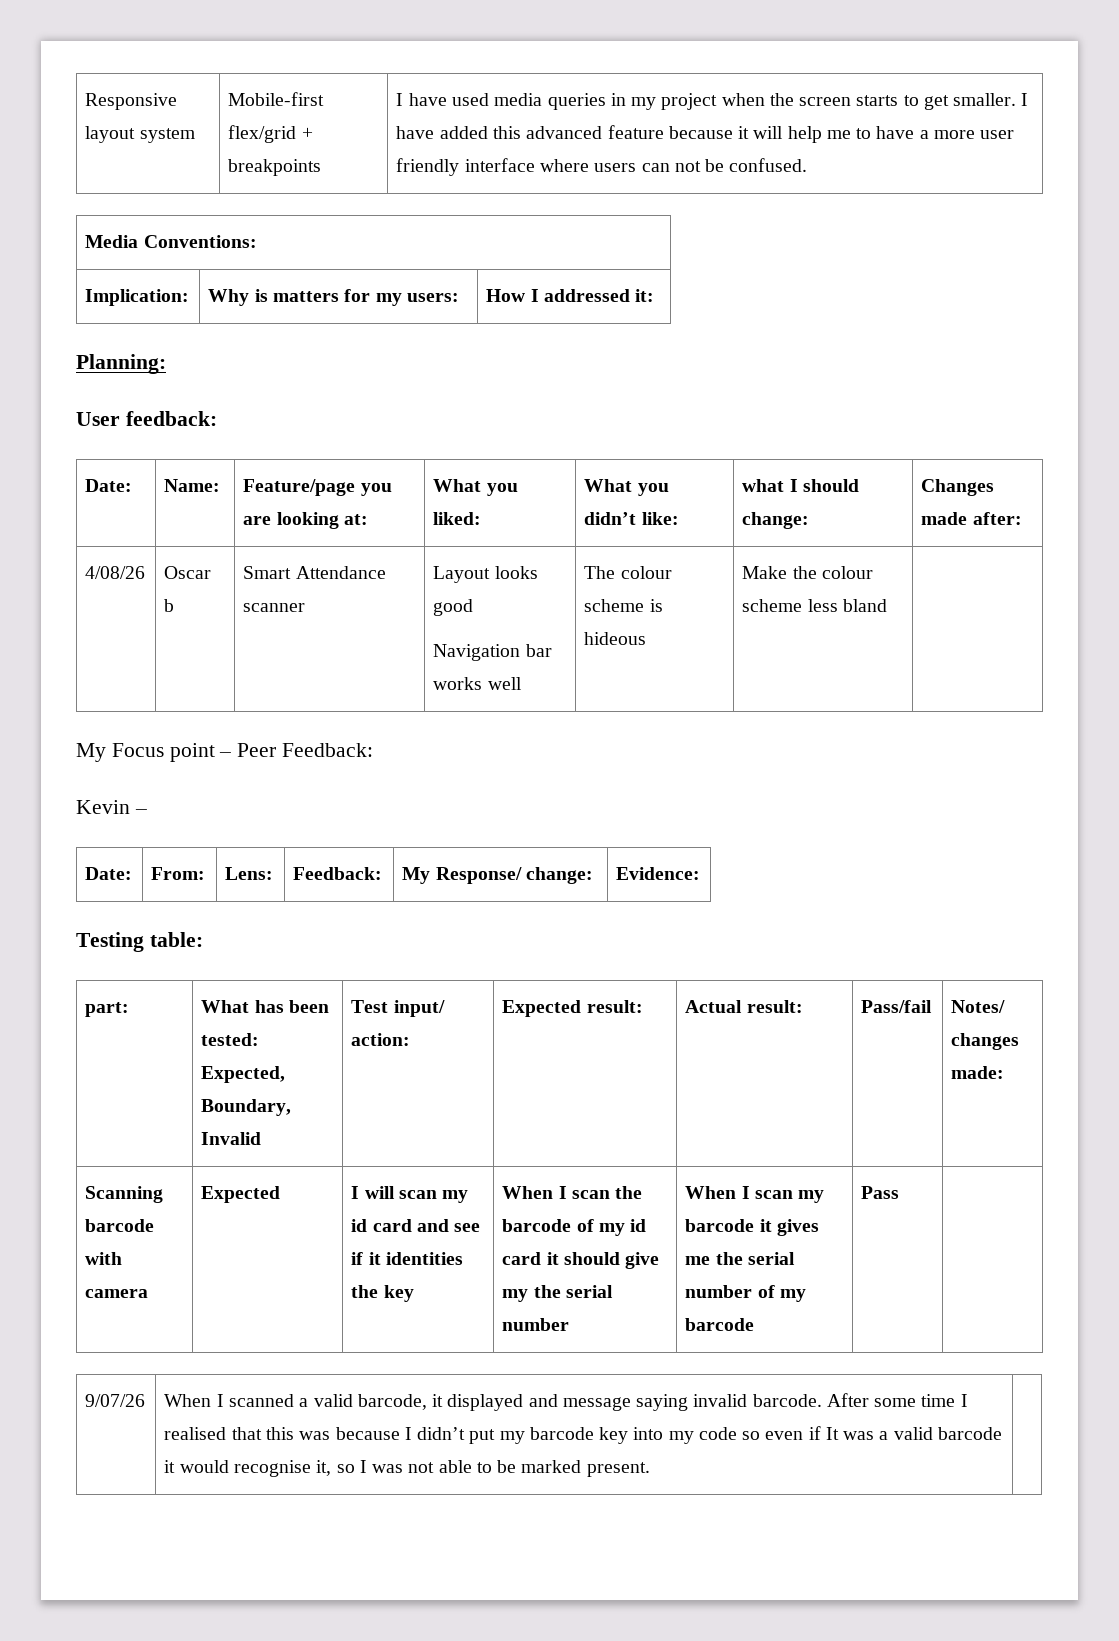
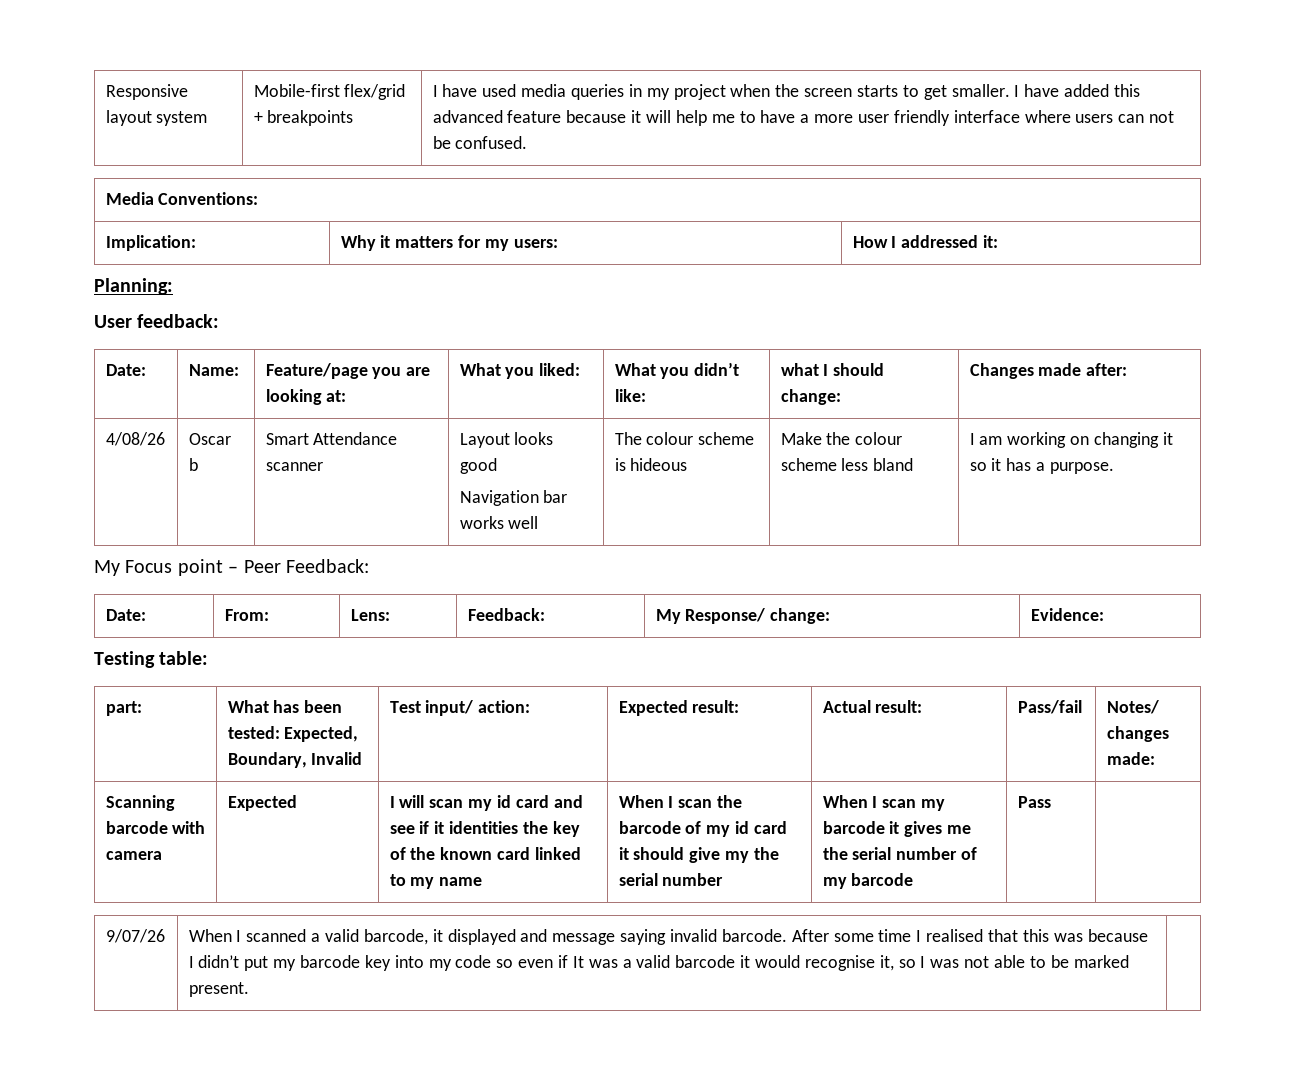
[254,289,268,302] is -> [380,235,391,248] it
(887, 605) none -> [969,432,1173,448] [969,458,1114,474] I am working on changing it so it has a purpose.
[76,800,147,814] // Kevin – -> (369, 566) none
(414, 1293) none -> [389,847,581,860] [389,874,483,889] of the known card linked to my name

